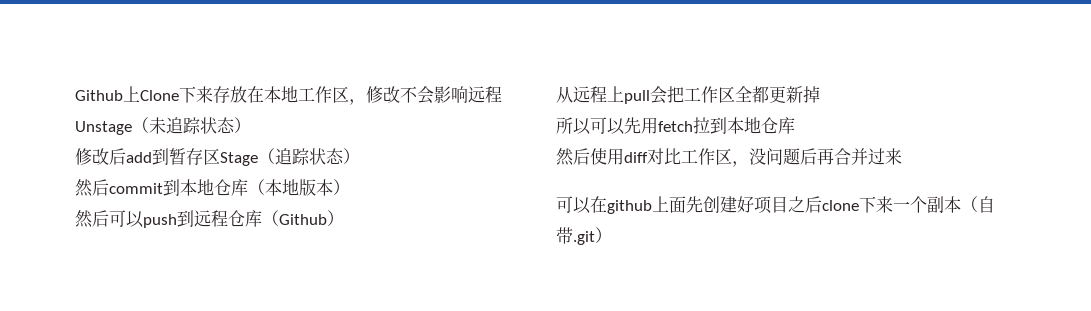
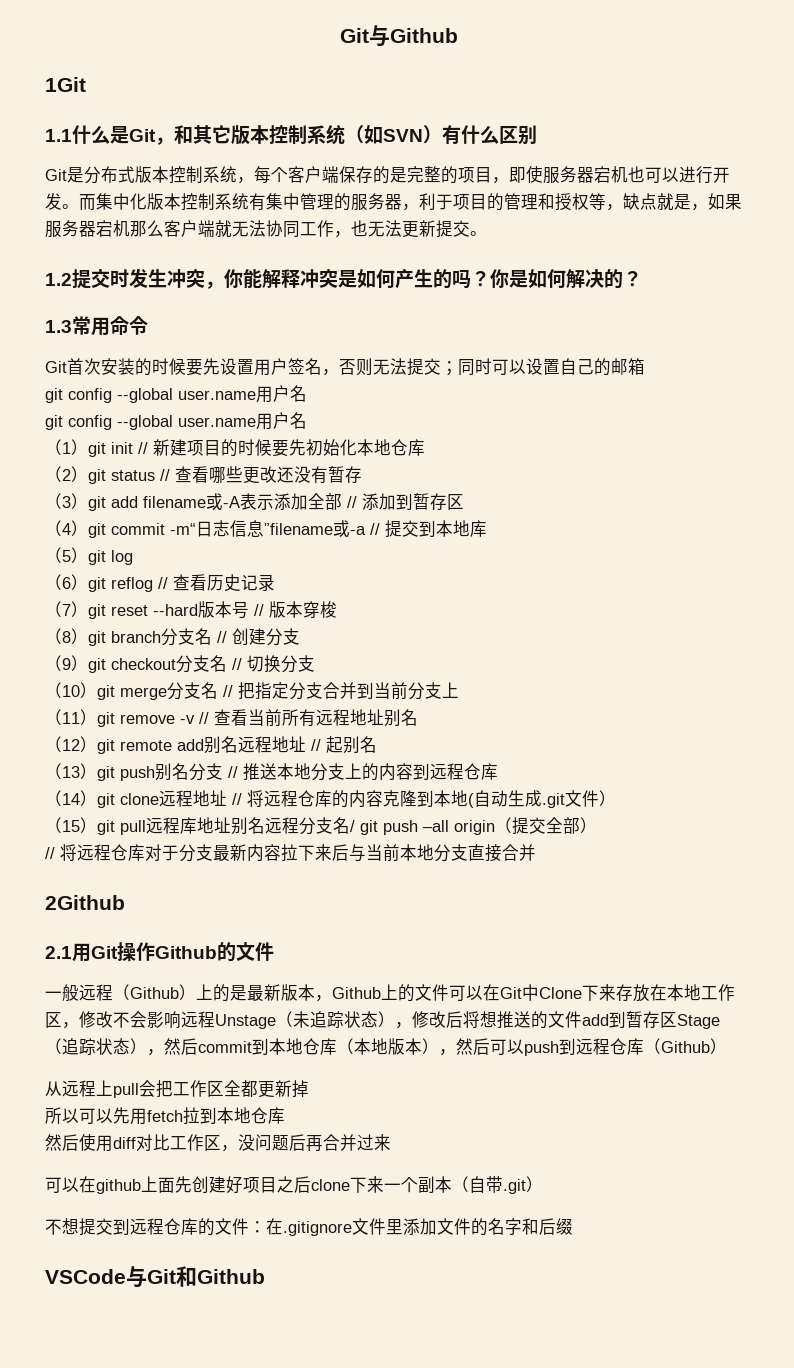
[75,86,140,102] Github上 -> [340,25,458,47] [45,77,86,92] [45,124,537,145] [45,166,730,184] [45,193,742,211] [45,220,487,238] [45,268,642,289] [45,316,148,336] [45,358,645,376] [45,385,307,403] [45,412,307,430] [45,439,425,457] [45,466,362,484] [45,493,464,511] [45,520,487,538] [45,547,133,565] [45,574,275,592] [45,601,337,619] [45,628,300,646] [45,655,315,673] [45,682,459,700] [45,709,418,727] [45,736,377,754] [45,763,498,781] [45,790,616,808] [45,817,597,835] [45,844,536,862] [45,895,125,910] [45,942,274,962] [45,984,539,1002] Git与Github // 1Git // 1.1什么是Git，和其它版本控制系统（如SVN）有什么区别 // Git是分布式版本控制系统，每个客户端保存的是完整的项目，即使服务器宕机也可以进行开发。而集中化版本控制系统有集中管理的服务器，利于项目的管理和授权等，缺点就是，如果服务器宕机那么客户端就无法协同工作，也无法更新提交。 // 1.2提交时发生冲突，你能解释冲突是如何产生的吗？你是如何解决的？ // 1.3常用命令 // Git首次安装的时候要先设置用户签名，否则无法提交；同时可以设置自己的邮箱 // git config --global user.name用户名 // git config --global user.name用户名 // （1）git init // 新建项目的时候要先初始化本地仓库 // （2）git status // 查看哪些更改还没有暂存 // （3）git add filename或-A表示添加全部 // 添加到暂存区 // （4）git commit -m“日志信息”filename或-a // 提交到本地库 // （5）git log // （6）git reflog // 查看历史记录 // （7）git reset --hard版本号 // 版本穿梭 // （8）git branch分支名 // 创建分支 // （9）git checkout分支名 // 切换分支 // （10）git merge分支名 // 把指定分支合并到当前分支上 // （11）git remove -v // 查看当前所有远程地址别名 // （12）git remote add别名远程地址 // 起别名 // （13）git push别名分支 // 推送本地分支上的内容到远程仓库 // （14）git clone远程地址 // 将远程仓库的内容克隆到本地(自动生成.git文件） // （15）git pull远程库地址别名远程分支名/ git push –all origin（提交全部） // // 将远程仓库对于分支最新内容拉下来后与当前本地分支直接合并 // 2Github // 2.1用Git操作Github的文件 // 一般远程（Github）上的是最新版本，Github上的文件可以在Git中
[75,148,126,165] // 修改后 -> [395,1011,582,1029] ，修改后将想推送的文件
(360, 156) // -> [147,1049,164,1056] ，
(350, 187) // -> [439,1049,456,1056] ，
(612, 235) none -> [45,1218,573,1236] [45,1266,265,1288] // 不想提交到远程仓库的文件：在.gitignore文件里添加文件的名字和后缀 // VSCode与Git和Github

